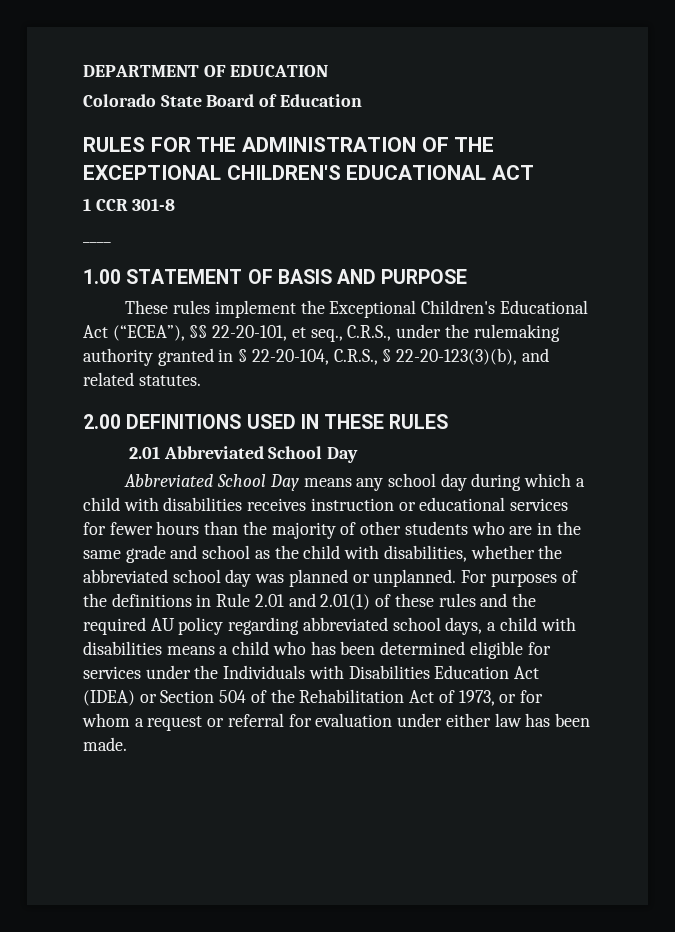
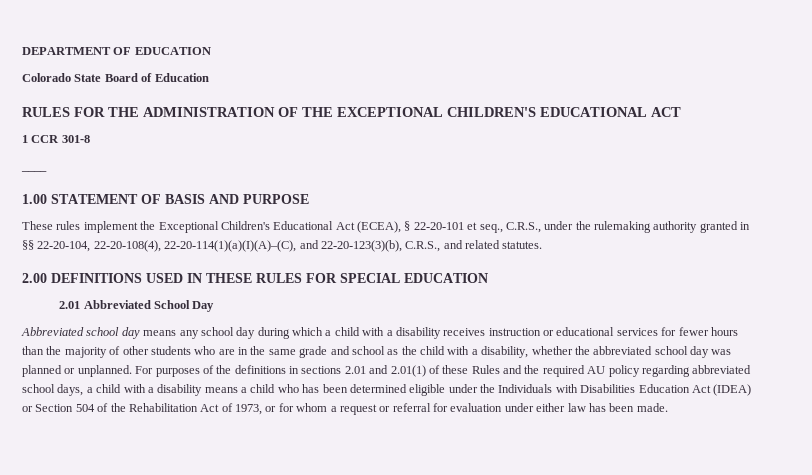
[112,325,288,341] (“ECEA”), §§ 22-20-101, -> [357,221,464,233] (ECEA), § 22-20-101
[238,348,518,365] § 22-20-104, C.R.S., § 22-20-123(3)(b), -> [22,240,441,252] §§ 22-20-104, 22-20-108(4), 22-20-114(1)(a)(I)(A)–(C), and 22-20-123(3)(b), C.R.S.,
(449, 421) none -> [306,273,488,283] FOR SPECIAL EDUCATION
[217,474,299,491] School Day -> [86,327,140,339] school day
[163,497,243,511] disabilities -> [386,327,441,339] a disability
[383,545,467,562] disabilities, -> [471,346,529,358] a disability,
[216,593,251,607] Rule -> [301,366,342,374] sections
[438,593,476,607] rules -> [471,365,500,374] Rules
[83,641,162,655] disabilities -> [147,384,203,396] a disability
[527,642,551,655] [83,666,141,679] for services -> (446, 390) none

